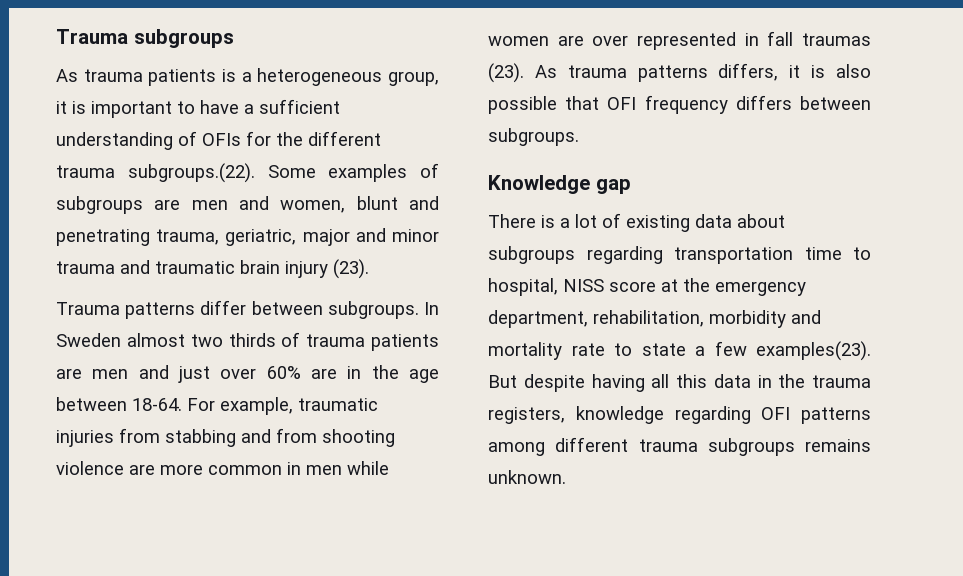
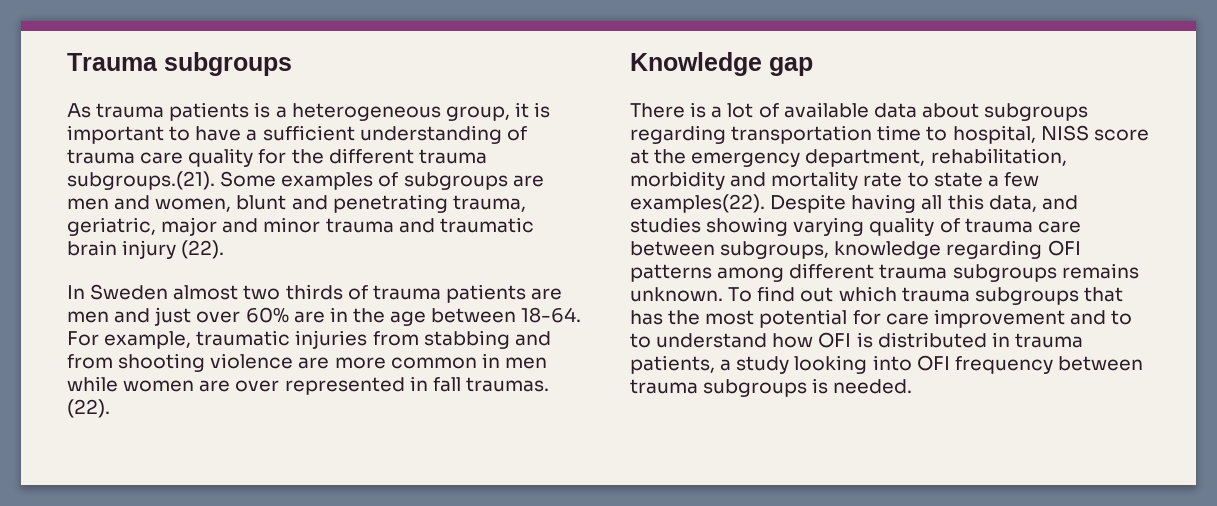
[202,133,241,146] OFIs -> [67,148,254,167] trauma care quality
[127,163,255,183] subgroups.(22). -> [67,171,215,190] subgroups.(21).
[333,259,369,279] [56,300,419,319] (23). // Trauma patterns differ between subgroups. -> [181,240,225,259] (22). //
[802,33,871,46] [488,63,871,83] [488,95,871,114] [488,128,579,146] traumas (23). As trauma patterns differs, it is also possible that OFI frequency differs between subgroups. -> [465,377,549,392] [67,399,110,418] traumas. (22).
[626,215,690,232] existing -> [783,102,869,118] available
[756,341,871,361] [488,374,871,392] [488,407,565,424] examples(23). But despite having all this data in the trauma registers, -> [630,194,1078,213] [630,217,1081,236] [630,241,830,259] examples(22). Despite having all this data, and studies showing varying quality of trauma care between subgroups,
(566, 477) none -> [728,286,1123,305] [630,309,1133,328] [630,332,1083,348] [630,355,1143,374] [630,378,913,397] To find out which trauma subgroups that has the most potential for care improvement and to to understand how OFI is distributed in trauma patients, a study looking into OFI frequency between trauma subgroups is needed.

